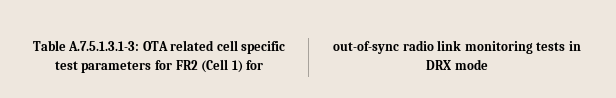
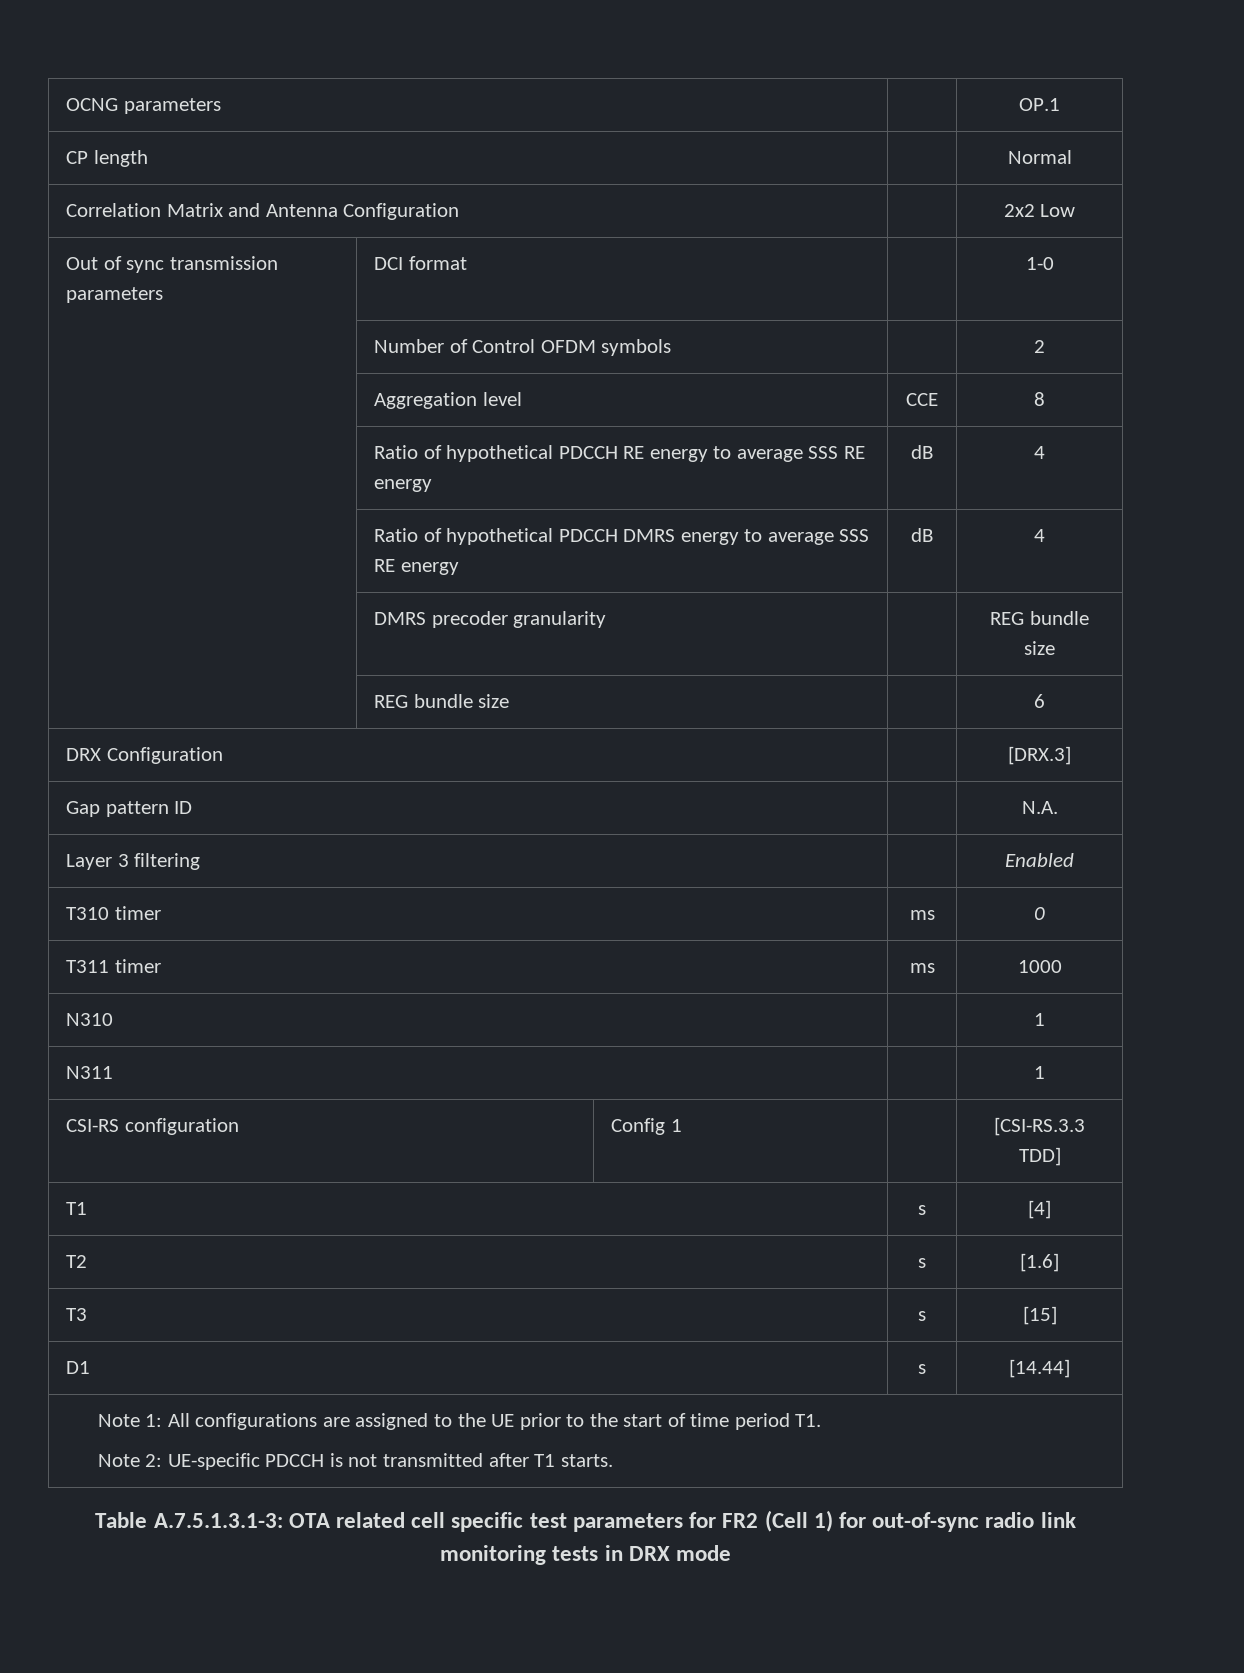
(32, 45) none -> [65,98,221,114] [1019,98,1060,111] [65,150,148,167] [1007,150,1072,164] [65,203,460,220] [1003,204,1076,217] [65,256,278,273] [65,287,163,303] [373,256,467,270] [1025,257,1054,270] [373,339,672,356] [1034,340,1045,353] [373,392,522,409] [906,393,938,406] [1034,392,1045,406] [373,445,865,462] [373,479,432,492] [911,445,933,459] [1034,446,1045,459] [373,528,870,545] [373,559,459,575] [911,528,933,542] [1034,529,1045,542] [373,611,607,628] [990,611,1089,625] [1024,641,1055,655] [373,694,510,708] [1034,694,1045,708] [65,747,223,764] [1008,746,1071,765] [65,801,193,817] [1021,801,1058,814] [65,853,201,870] [1005,853,1074,867] [65,906,161,920] [909,910,935,920] [1034,907,1045,920] [65,959,161,973] [909,963,935,973] [1017,960,1062,973] [65,1013,113,1026] [1034,1013,1045,1026] [65,1066,113,1079] [1034,1066,1045,1079] [65,1118,239,1135] [610,1118,682,1135] [994,1117,1085,1136] [1018,1147,1061,1166] [65,1202,87,1215] [918,1205,926,1215] [1028,1200,1051,1219] [65,1255,87,1268] [918,1258,926,1268] [1020,1253,1059,1272] [65,1308,87,1321] [918,1311,926,1321] [1022,1306,1057,1325] [65,1361,90,1374] [918,1364,926,1374] [1009,1359,1070,1378] [97,1413,822,1430] [97,1453,613,1470] OCNG parameters | | OP.1 // CP length | | Normal // Correlation Matrix and Antenna Configuration | | 2x2 Low // Out of sync transmission parameters | DCI format | | 1-0 // | Number of Control OFDM symbols | | 2 // | Aggregation level | CCE | 8 // | Ratio of hypothetical PDCCH RE energy to average SSS RE energy | dB | 4 // | Ratio of hypothetical PDCCH DMRS energy to average SSS RE energy | dB | 4 // | DMRS precoder granularity | | REG bundle size // | REG bundle size | | 6 // DRX Configuration | | [DRX.3] // Gap pattern ID | | N.A. // Layer 3 filtering | | Enabled // T310 timer | ms | 0 // T311 timer | ms | 1000 // N310 | | 1 // N311 | | 1 // CSI-RS configuration | Config 1 | | [CSI-RS.3.3 TDD] // T1 | s | [4] // T2 | s | [1.6] // T3 | s | [15] // D1 | s | [14.44] // Note 1: All configurations are assigned to the UE prior to the start of time period T1. // Note 2: UE-specific PDCCH is not transmitted after T1 starts. //

